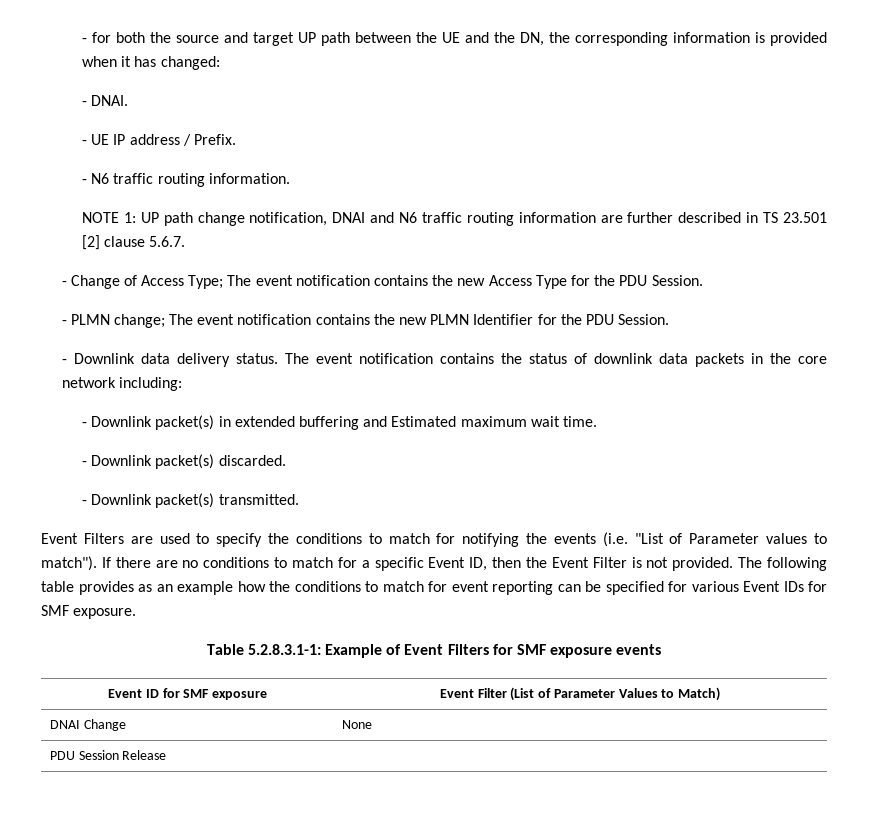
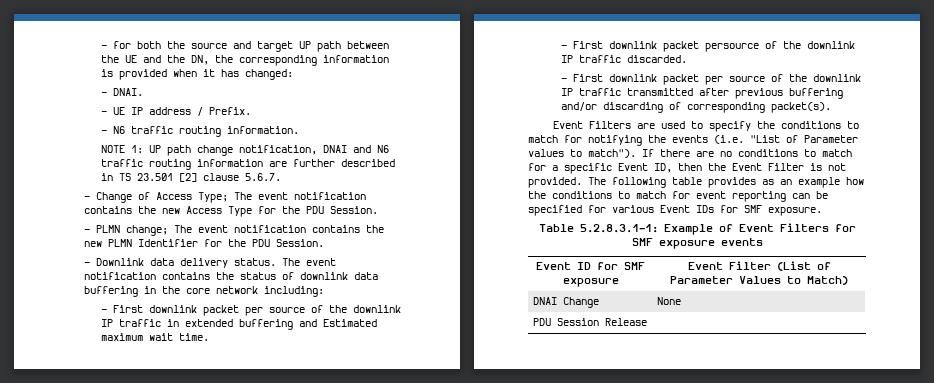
[694,353,744,367] packets -> [84,286,139,297] buffering
[91,415,215,430] Downlink packet(s) -> [112,305,401,316] [100,319,161,327] First downlink packet per source of the downlink IP traffic
[91,454,286,469] [82,493,299,508] Downlink packet(s) discarded. // - Downlink packet(s) transmitted. -> [572,41,855,52] [560,55,687,63] [560,74,861,85] [560,88,843,99] [560,102,831,113] First downlink packet persource of the downlink IP traffic discarded. // - First downlink packet per source of the downlink IP traffic transmitted after previous buffering and/or discarding of corresponding packet(s).

